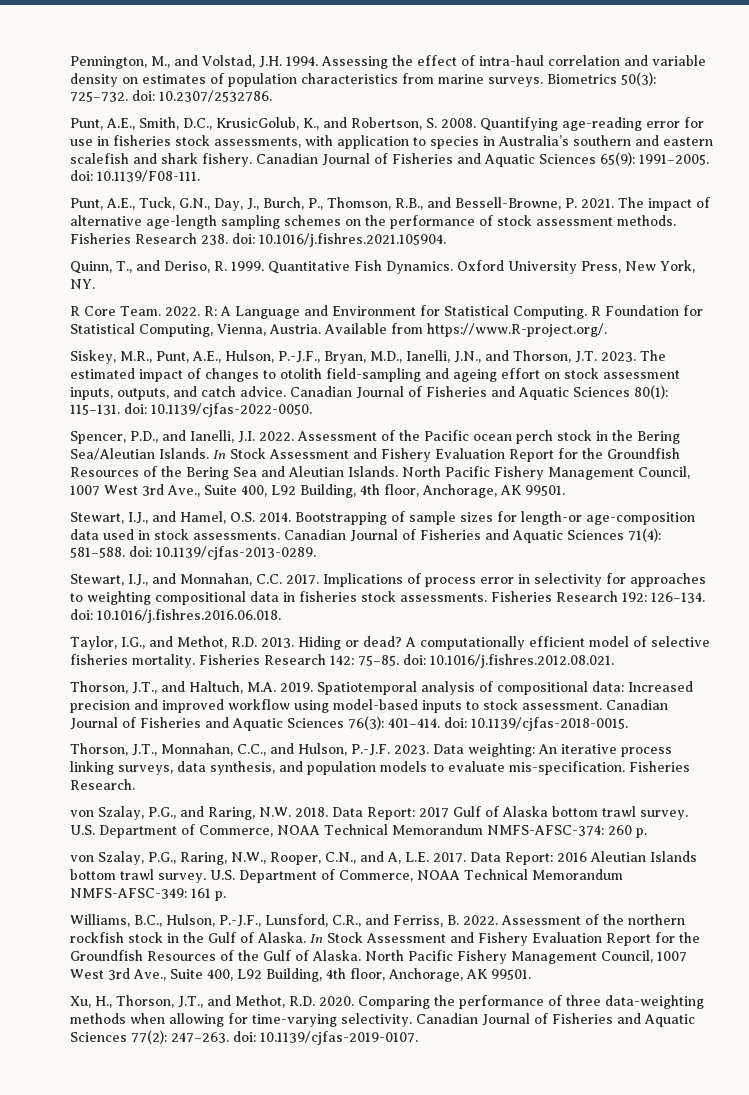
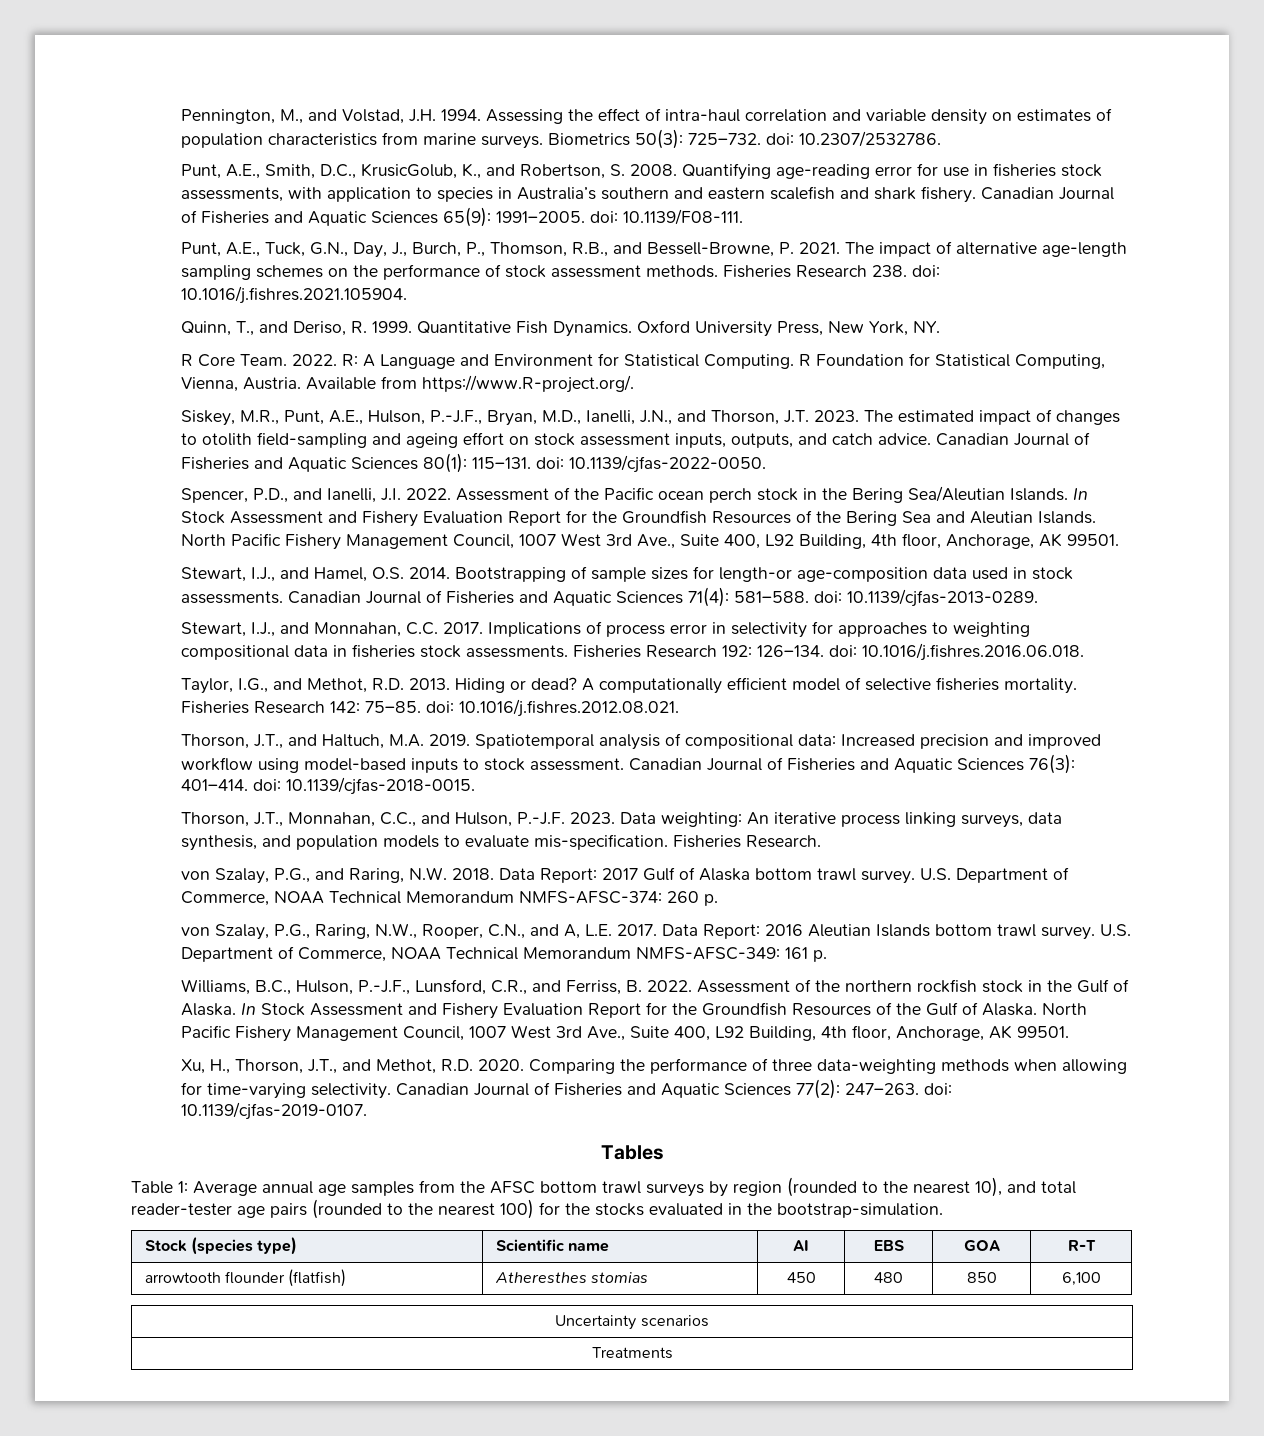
(419, 1038) none -> [600,1145,664,1160] [131,1177,1076,1197] [131,1199,943,1219] [144,1237,298,1255] [495,1239,610,1252] [793,1240,809,1251] [873,1240,904,1251] [963,1240,1000,1251] [1067,1240,1096,1251] [144,1269,347,1287] [494,1272,649,1283] [786,1272,816,1283] [874,1272,903,1283] [966,1272,997,1283] [1061,1272,1101,1286] [555,1315,709,1330] [591,1347,673,1359] // Tables // Table 1: Average annual age samples from the AFSC bottom trawl surveys by region (rounded to the nearest 10), and total reader-tester age pairs (rounded to the nearest 100) for the stocks evaluated in the bootstrap-simulation. // Stock (species type) | Scientific name | AI | EBS | GOA | R-T // arrowtooth flounder (flatfish) | Atheresthes stomias | 450 | 480 | 850 | 6,100 // Uncertainty scenarios // Treatments

